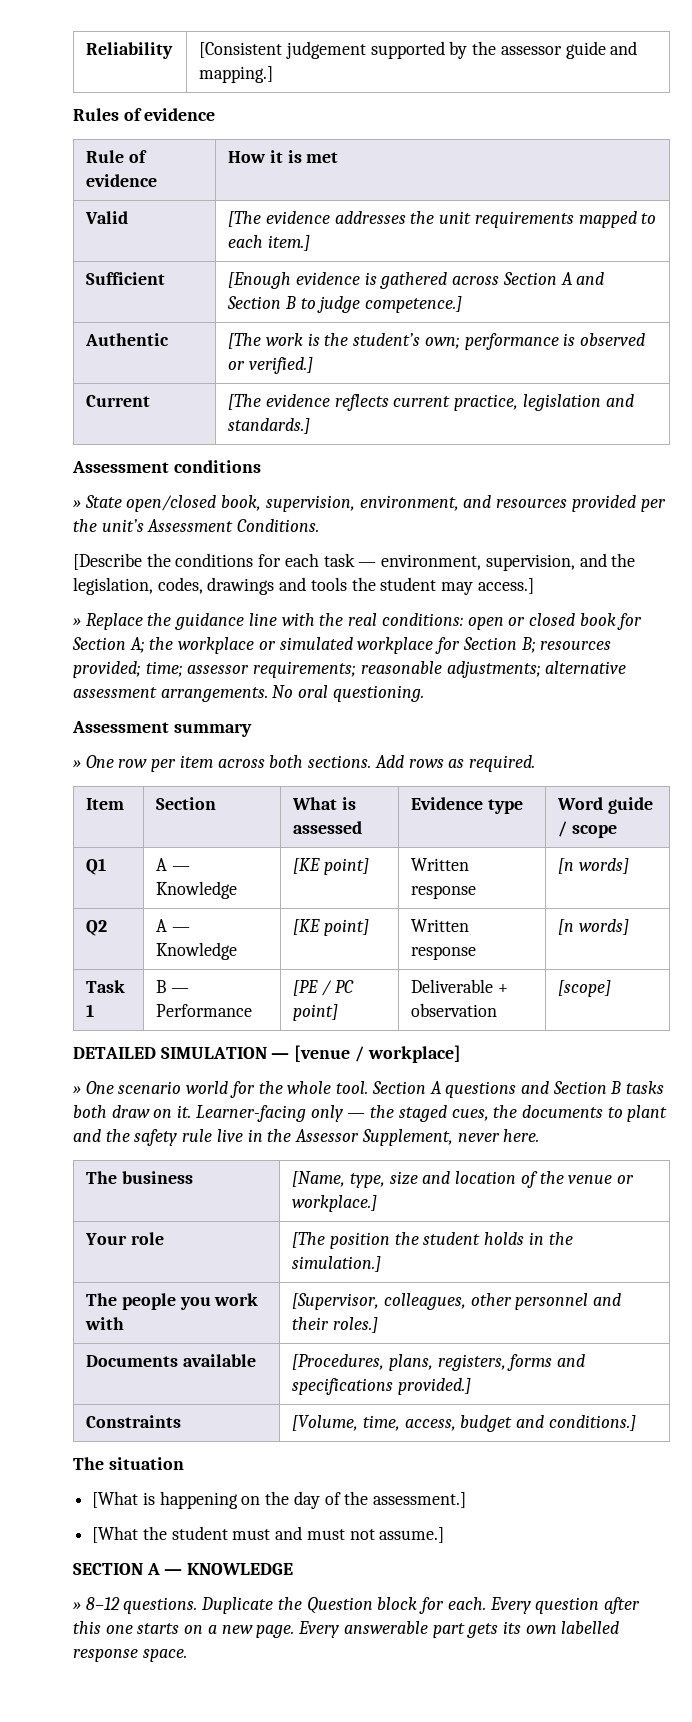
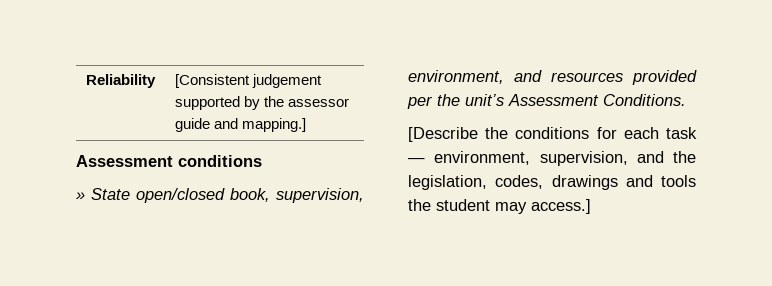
[73,108,216,121] [86,150,147,163] [86,174,158,187] [228,150,339,163] [85,211,129,224] [228,211,657,228] [228,235,310,251] [86,272,166,285] [228,272,605,289] [227,296,463,313] [85,333,170,346] [228,333,646,350] [228,357,313,374] [86,395,151,407] [228,394,634,411] [228,418,311,434] // Rules of evidence // Rule of evidence | How it is met // Valid | [The evidence addresses the unit requirements mapped to each item.] // Sufficient | [Enough evidence is gathered across Section A and Section B to judge competence.] // Authentic | [The work is the student’s own; performance is observed or verified.] // Current | [The evidence reflects current practice, legislation and standards.] -> (306, 125) none
[73,613,643,630] [72,637,612,654] [73,661,627,678] [73,685,424,702] [72,721,252,737] [73,755,535,772] [86,798,125,810] [156,797,217,810] [292,797,356,810] [293,821,363,834] [411,797,523,814] [557,797,653,814] [558,821,617,838] [86,858,107,875] [156,858,190,871] [156,881,238,899] [293,858,369,875] [411,858,470,871] [411,885,477,899] [558,858,629,874] [86,920,108,936] [156,919,190,932] [156,942,238,960] [293,919,369,936] [411,919,470,932] [411,946,477,960] [558,919,629,935] [86,980,126,993] [86,1004,95,1017] [156,980,189,993] [156,1004,253,1017] [293,980,354,996] [293,1004,339,1021] [411,979,508,993] [411,1003,498,1017] [558,980,612,997] [73,1045,461,1063] [73,1081,665,1098] [73,1105,668,1122] [73,1129,540,1146] [86,1171,193,1184] [292,1171,635,1188] [292,1195,378,1212] [85,1232,164,1245] [292,1232,573,1249] [292,1256,382,1272] [86,1293,259,1310] [85,1317,125,1330] [292,1293,622,1310] [292,1317,378,1333] [86,1354,256,1367] [292,1354,586,1371] [292,1378,471,1395] [86,1415,182,1428] [292,1415,636,1432] [73,1457,184,1470] [92,1491,467,1509] [92,1526,445,1543] [73,1563,294,1575] [73,1597,640,1614] [73,1621,620,1638] [73,1649,187,1662] // » Replace the guidance line with the real conditions: open or closed book for Section A; the workplace or simulated workplace for Section B; resources provided; time; assessor requirements; reasonable adjustments; alternative assessment arrangements. No oral questioning. // Assessment summary // » One row per item across both sections. Add rows as required. // Item | Section | What is assessed | Evidence type | Word guide / scope // Q1 | A — Knowledge | [KE point] | Written response | [n words] // Q2 | A — Knowledge | [KE point] | Written response | [n words] // Task 1 | B — Performance | [PE / PC point] | Deliverable + observation | [scope] // DETAILED SIMULATION — [venue / workplace] // » One scenario world for the whole tool. Section A questions and Section B tasks both draw on it. Learner-facing only — the staged cues, the documents to plant and the safety rule live in the Assessor Supplement, never here. // The business | [Name, type, size and location of the venue or workplace.] // Your role | [The position the student holds in the simulation.] // The people you work with | [Supervisor, colleagues, other personnel and their roles.] // Documents available | [Procedures, plans, registers, forms and specifications provided.] // Constraints | [Volume, time, access, budget and conditions.] // The situation // [What is happening on the day of the assessment.] // [What the student must and must not assume.] // SECTION A — KNOWLEDGE // » 8–12 questions. Duplicate the Question block for each. Every question after this one starts on a new page. Every answerable part gets its own labelled response space. -> (591, 206) none

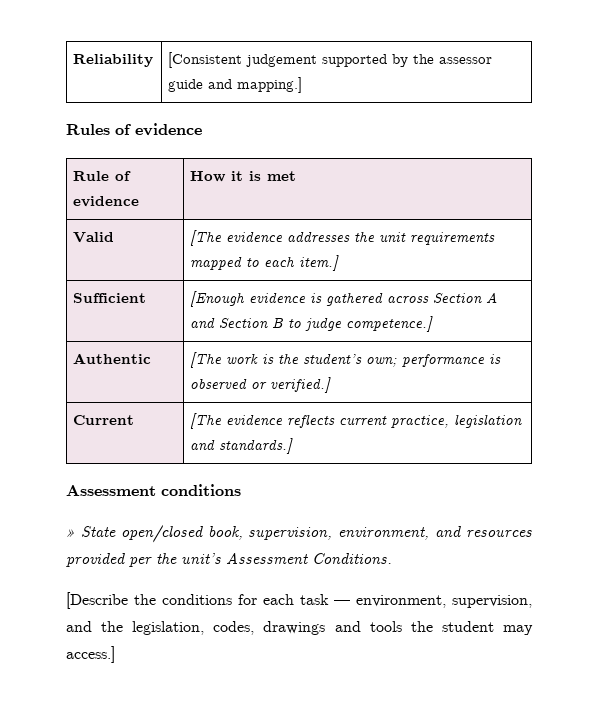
(306, 125) none -> [66,123,202,136] [73,171,132,181] [73,196,140,207] [190,171,297,182] [73,232,115,243] [190,230,496,246] [190,255,340,271] [73,293,147,303] [190,291,498,307] [190,316,434,332] [73,353,152,364] [190,352,502,368] [190,377,332,393] [73,415,135,425] [190,413,523,429] [190,438,294,454] // Rules of evidence // Rule of evidence | How it is met // Valid | [The evidence addresses the unit requirements mapped to each item.] // Sufficient | [Enough evidence is gathered across Section A and Section B to judge competence.] // Authentic | [The work is the student’s own; performance is observed or verified.] // Current | [The evidence reflects current practice, legislation and standards.]

